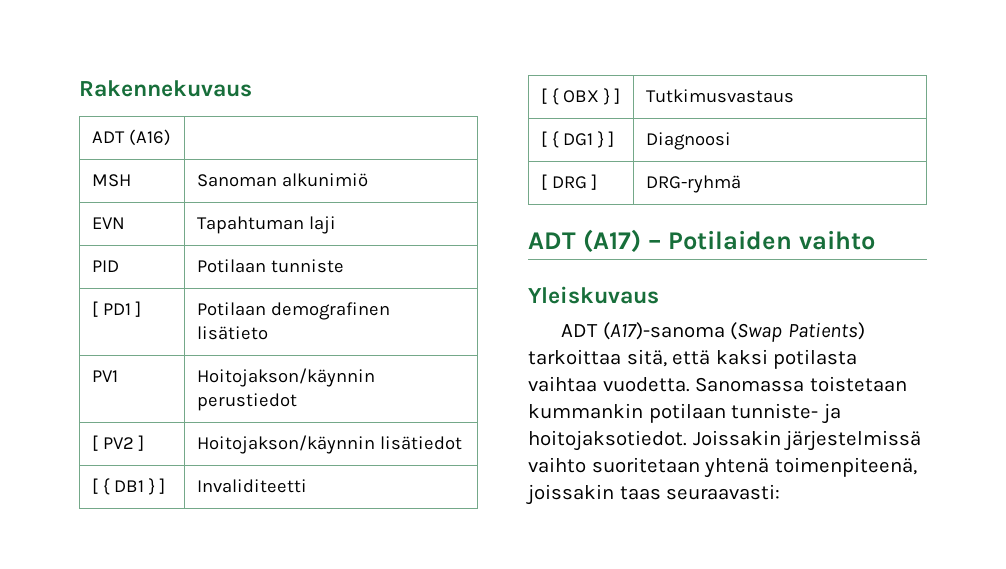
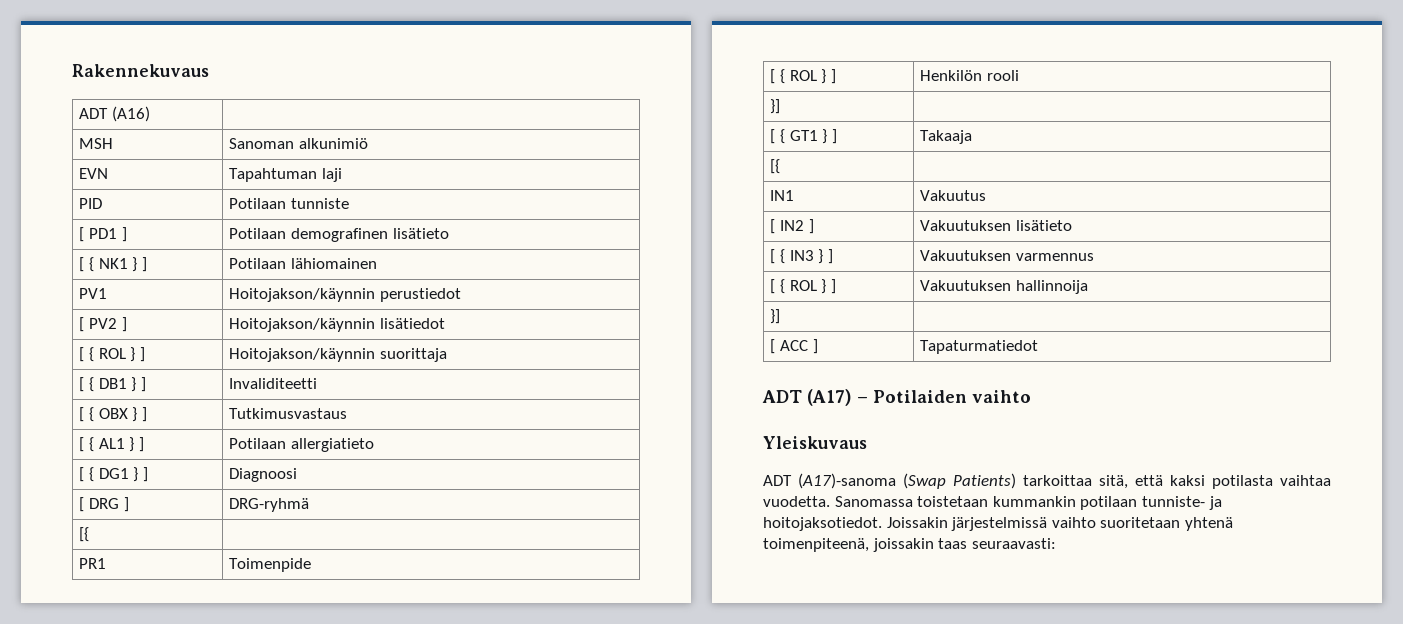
(268, 333) none -> [79,257,147,272] [229,258,378,269] // [ { NK1 } ] | Potilaan lähiomainen
(462, 443) none -> [79,347,145,362] [229,348,448,362] // [ { ROL } ] | Hoitojakson/käynnin suorittaja
(794, 96) none -> [79,437,144,452] [229,438,375,452] // [ { AL1 } ] | Potilaan allergiatieto
(741, 184) none -> [79,527,90,542] [79,558,107,569] [229,558,312,572] [770,69,836,84] [920,70,1020,81] [770,99,781,114] [770,129,837,144] [920,130,973,144] [770,159,781,174] [770,190,795,201] [920,190,987,201] [770,219,814,234] [920,220,1073,231] [770,249,833,264] [920,250,1095,261] [770,279,836,294] [920,280,1089,294] [770,309,781,324] [770,339,818,354] [920,340,1039,354] // [{ | // PR1 | Toimenpide // [ { ROL } ] | Henkilön rooli // }] | // [ { GT1 } ] | Takaaja // [{ | // IN1 | Vakuutus // [ IN2 ] | Vakuutuksen lisätieto // [ { IN3 } ] | Vakuutuksen varmennus // [ { ROL } ] | Vakuutuksen hallinnoija // }] | // [ ACC ] | Tapaturmatiedot

